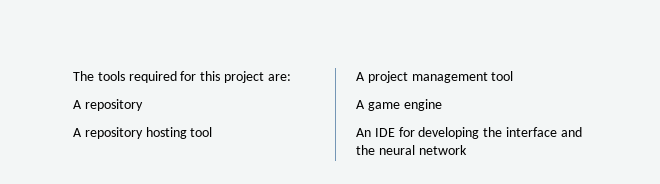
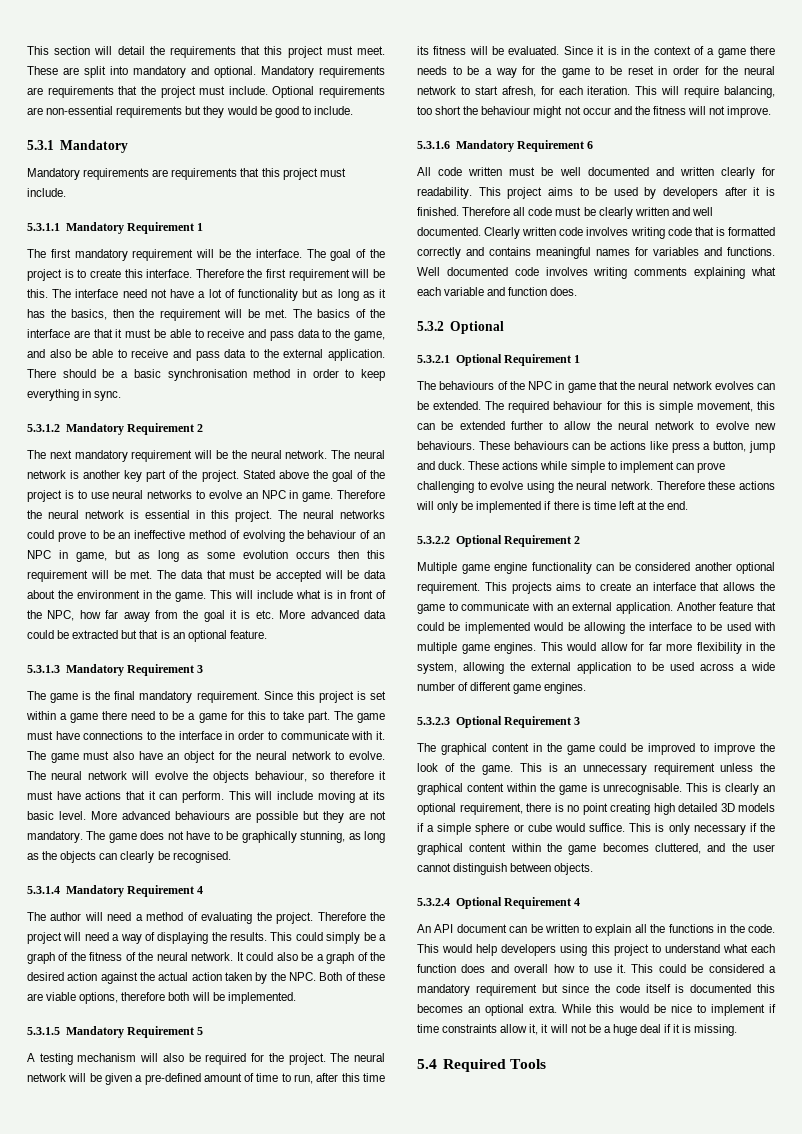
[73,71,291,83] [73,99,143,111] [73,127,213,139] [356,71,514,83] [356,99,442,111] [356,127,582,139] [356,145,467,155] The tools required for this project are: // A repository // A repository hosting tool // A project management tool // A game engine // An IDE for developing the interface and the neural network -> [27,46,385,58] [27,66,385,78] [27,86,385,98] [27,106,353,118] [27,140,128,153] [27,168,346,180] [27,188,66,197] [27,222,204,234] [27,249,385,261] [27,269,385,281] [27,289,387,301] [27,309,385,321] [27,329,385,341] [27,349,385,361] [27,369,385,381] [27,389,122,401] [27,423,204,435] [27,450,386,462] [27,470,385,482] [27,490,385,502] [27,510,385,522] [27,530,385,542] [27,550,385,562] [27,570,386,582] [27,590,386,602] [27,610,386,622] [27,630,267,642] [27,664,204,676] [27,691,386,703] [26,711,385,723] [27,731,385,740] [27,751,386,763] [27,771,386,783] [27,791,386,803] [27,811,386,823] [27,831,385,843] [27,851,231,863] [27,885,204,897] [27,912,385,924] [27,932,386,944] [27,952,385,964] [27,972,385,984] [27,992,296,1004] [27,1026,204,1038] [27,1053,385,1065] [27,1073,386,1085] [417,46,775,58] [417,66,775,78] [417,86,775,98] [417,106,772,118] [417,140,594,152] [417,167,775,179] [417,187,775,199] [417,207,713,219] [417,227,775,239] [417,247,775,259] [417,267,776,279] [417,287,578,296] [417,321,504,334] [417,354,581,366] [417,381,775,393] [417,401,775,413] [417,421,776,430] [417,441,775,453] [417,461,725,473] [417,481,775,493] [416,501,689,513] [417,535,581,547] [417,562,775,574] [417,582,775,594] [417,602,776,614] [417,622,775,634] [417,642,775,654] [417,662,775,674] [417,682,587,694] [417,716,581,728] [417,743,775,755] [417,763,775,775] [417,783,775,795] [417,803,775,815] [417,823,775,835] [417,843,775,855] [417,863,594,875] [417,897,581,909] [417,924,775,936] [417,944,775,956] [417,964,776,973] [417,984,775,996] [417,1004,776,1016] [417,1024,738,1036] [417,1059,546,1072] This section will detail the requirements that this project must meet. These are split into mandatory and optional. Mandatory requirements are requirements that the project must include. Optional requirements are non-essential requirements but they would be good to include. // 5.3.1 Mandatory // Mandatory requirements are requirements that this project must include. // 5.3.1.1 Mandatory Requirement 1 // The first mandatory requirement will be the interface. The goal of the project is to create this interface. Therefore the first requirement will be this. The interface need not have a lot of functionality but as long as it has the basics, then the requirement will be met. The basics of the interface are that it must be able to receive and pass data to the game, and also be able to receive and pass data to the external application. There should be a basic synchronisation method in order to keep everything in sync. // 5.3.1.2 Mandatory Requirement 2 // The next mandatory requirement will be the neural network. The neural network is another key part of the project. Stated above the goal of the project is to use neural networks to evolve an NPC in game. Therefore the neural network is essential in this project. The neural networks could prove to be an ineffective method of evolving the behaviour of an NPC in game, but as long as some evolution occurs then this requirement will be met. The data that must be accepted will be data about the environment in the game. This will include what is in front of the NPC, how far away from the goal it is etc. More advanced data could be extracted but that is an optional feature. // 5.3.1.3 Mandatory Requirement 3 // The game is the final mandatory requirement. Since this project is set within a game there need to be a game for this to take part. The game must have connections to the interface in order to communicate with it. The game must also have an object for the neural network to evolve. The neural network will evolve the objects behaviour, so therefore it must have actions that it can perform. This will include moving at its basic level. More advanced behaviours are possible but they are not mandatory. The game does not have to be graphically stunning, as long as the objects can clearly be recognised. // 5.3.1.4 Mandatory Requirement 4 // The author will need a method of evaluating the project. Therefore the project will need a way of displaying the results. This could simply be a graph of the fitness of the neural network. It could also be a graph of the desired action against the actual action taken by the NPC. Both of these are viable options, therefore both will be implemented. // 5.3.1.5 Mandatory Requirement 5 // A testing mechanism will also be required for the project. The neural network will be given a pre-defined amount of time to run, after this time its fitness will be evaluated. Since it is in the context of a game there needs to be a way for the game to be reset in order for the neural network to start afresh, for each iteration. This will require balancing, too short the behaviour might not occur and the fitness will not improve. // 5.3.1.6 Mandatory Requirement 6 // All code written must be well documented and written clearly for readability. This project aims to be used by developers after it is finished. Therefore all code must be clearly written and well documented. Clearly written code involves writing code that is formatted correctly and contains meaningful names for variables and functions. Well documented code involves writing comments explaining what each variable and function does. // 5.3.2 Optional // 5.3.2.1 Optional Requirement 1 // The behaviours of the NPC in game that the neural network evolves can be extended. The required behaviour for this is simple movement, this can be extended further to allow the neural network to evolve new behaviours. These behaviours can be actions like press a button, jump and duck. These actions while simple to implement can prove challenging to evolve using the neural network. Therefore these actions will only be implemented if there is time left at the end. // 5.3.2.2 Optional Requirement 2 // Multiple game engine functionality can be considered another optional requirement. This projects aims to create an interface that allows the game to communicate with an external application. Another feature that could be implemented would be allowing the interface to be used with multiple game engines. This would allow for far more flexibility in the system, allowing the external application to be used across a wide number of different game engines. // 5.3.2.3 Optional Requirement 3 // The graphical content in the game could be improved to improve the look of the game. This is an unnecessary requirement unless the graphical content within the game is unrecognisable. This is clearly an optional requirement, there is no point creating high detailed 3D models if a simple sphere or cube would suffice. This is only necessary if the graphical content within the game becomes cluttered, and the user cannot distinguish between objects. // 5.3.2.4 Optional Requirement 4 // An API document can be written to explain all the functions in the code. This would help developers using this project to understand what each function does and overall how to use it. This could be considered a mandatory requirement but since the code itself is documented this becomes an optional extra. While this would be nice to implement if time constraints allow it, it will not be a huge deal if it is missing. // 5.4 Required Tools

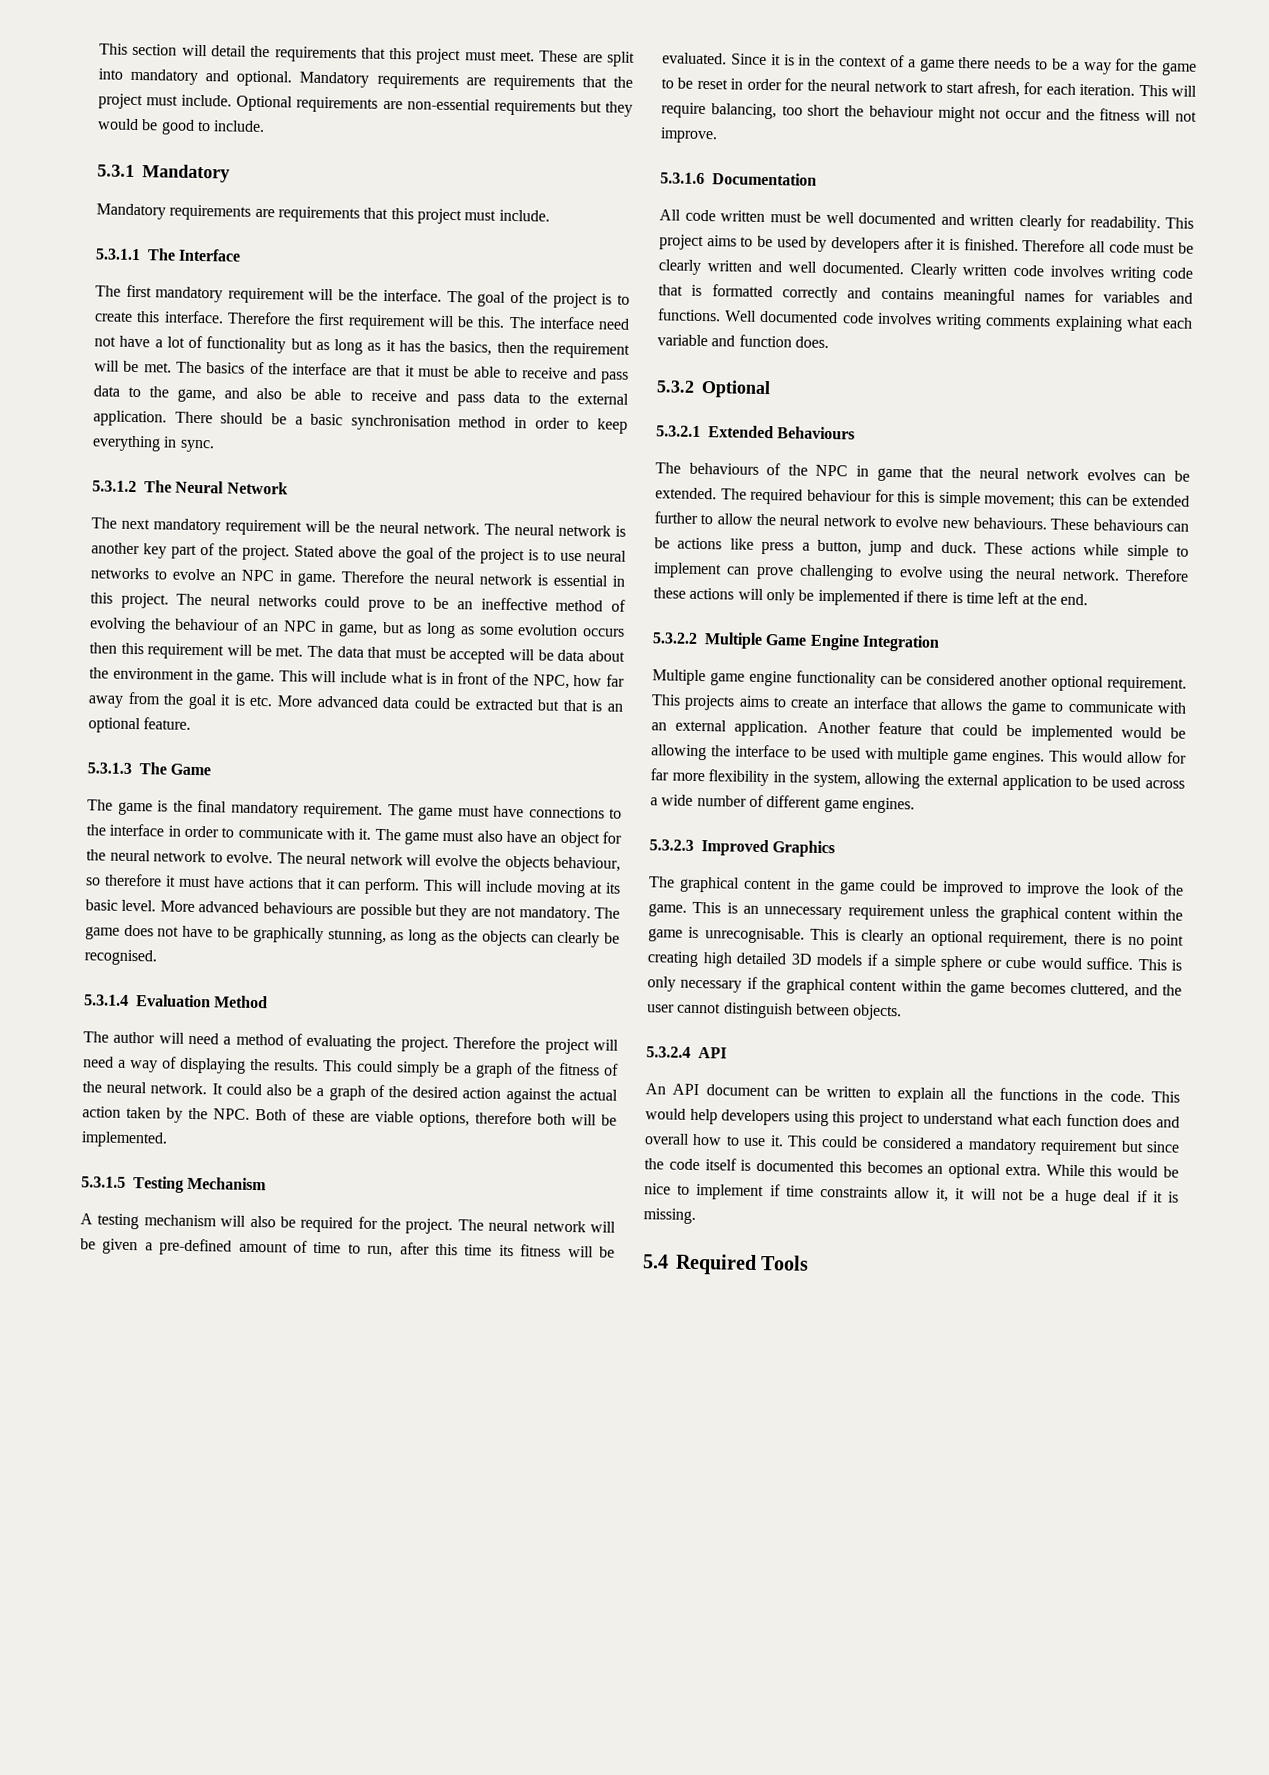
[65,222,204,234] Mandatory Requirement 1 -> [147,248,242,262] The Interface
[65,423,204,435] Mandatory Requirement 2 -> [144,480,288,495] The Neural Network
[65,664,204,676] Mandatory Requirement 3 -> [139,762,212,776] The Game
[263,691,386,703] [26,711,330,723] Since this project is set within a game there need to be a game for this to take part. -> (383, 810) none
[65,885,204,897] Mandatory Requirement 4 -> [136,994,269,1009] Evaluation Method
[65,1026,204,1038] Mandatory Requirement 5 -> [133,1176,268,1193] Testing Mechanism
[455,140,594,152] Mandatory Requirement 6 -> [712,172,817,186] Documentation
[455,354,581,366] Optional Requirement 1 -> [708,425,856,440] Extended Behaviours
[696,401,753,412] movement, -> [984,493,1056,508] movement;
[455,535,581,547] Optional Requirement 2 -> [704,632,940,652] Multiple Game Engine Integration
[455,716,581,728] Optional Requirement 3 -> [701,839,836,858] Improved Graphics
[455,897,581,909] Optional Requirement 4 -> [698,1047,727,1059] API

